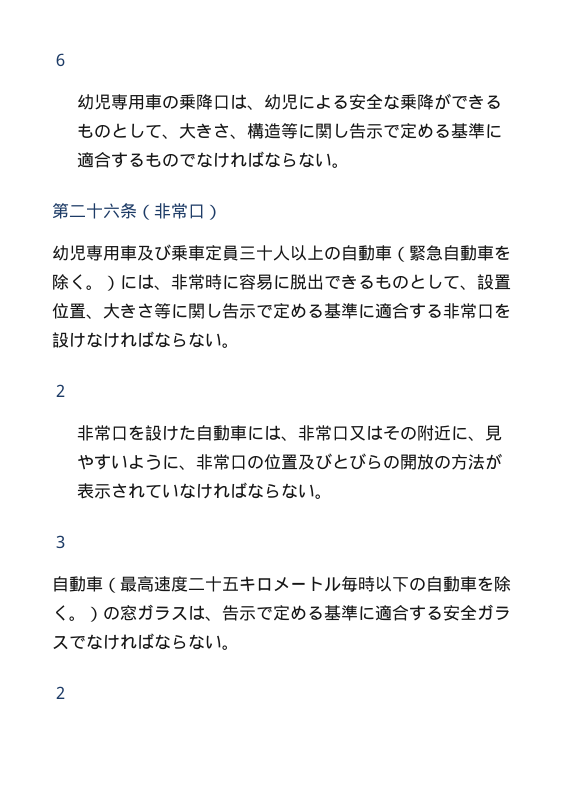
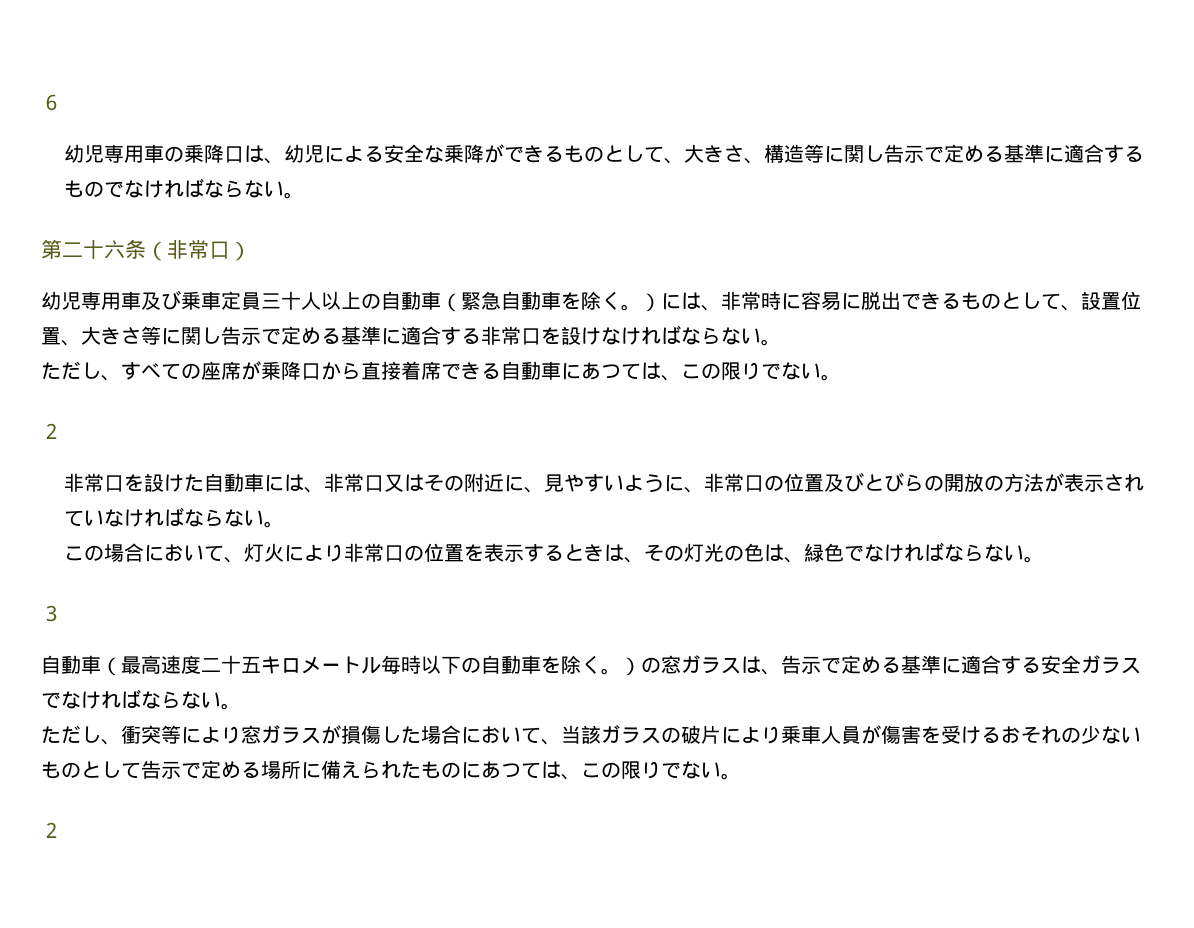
(239, 345) none -> [41,361,841,381] // ただし、すべての座席が乗降口から直接着席できる自動車にあつては、この限りでない。
(332, 496) none -> [63,542,1044,563] // この場合において、灯火により非常口の位置を表示するときは、その灯光の色は、緑色でなければならない。
(239, 647) none -> [41,725,1141,745] [41,760,741,780] // ただし、衝突等により窓ガラスが損傷した場合において、当該ガラスの破片により乗車人員が傷害を受けるおそれの少ないものとして告示で定める場所に備えられたものにあつては、この限りでない。

